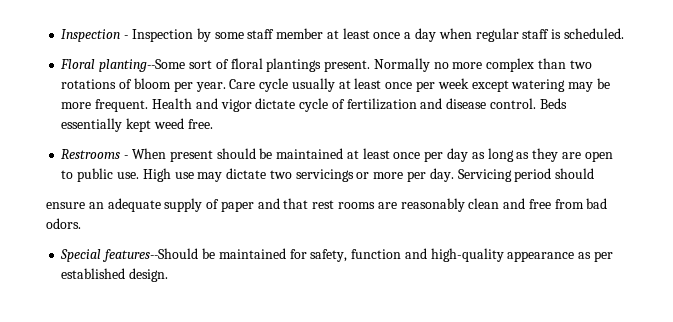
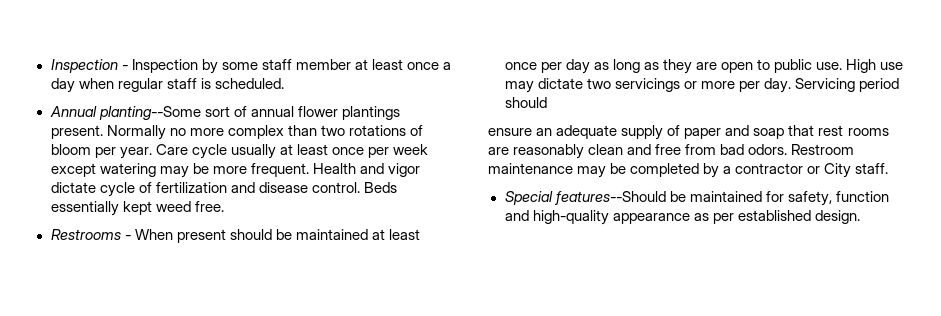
[60,59,96,69] Floral -> [49,106,97,117] Annual
[230,58,263,69] floral -> [250,106,338,117] annual flower
(280, 203) none -> [753,128,785,139] soap
(81, 223) none -> [791,144,855,155] [488,163,889,178] Restroom maintenance may be completed by a contractor or City staff.

